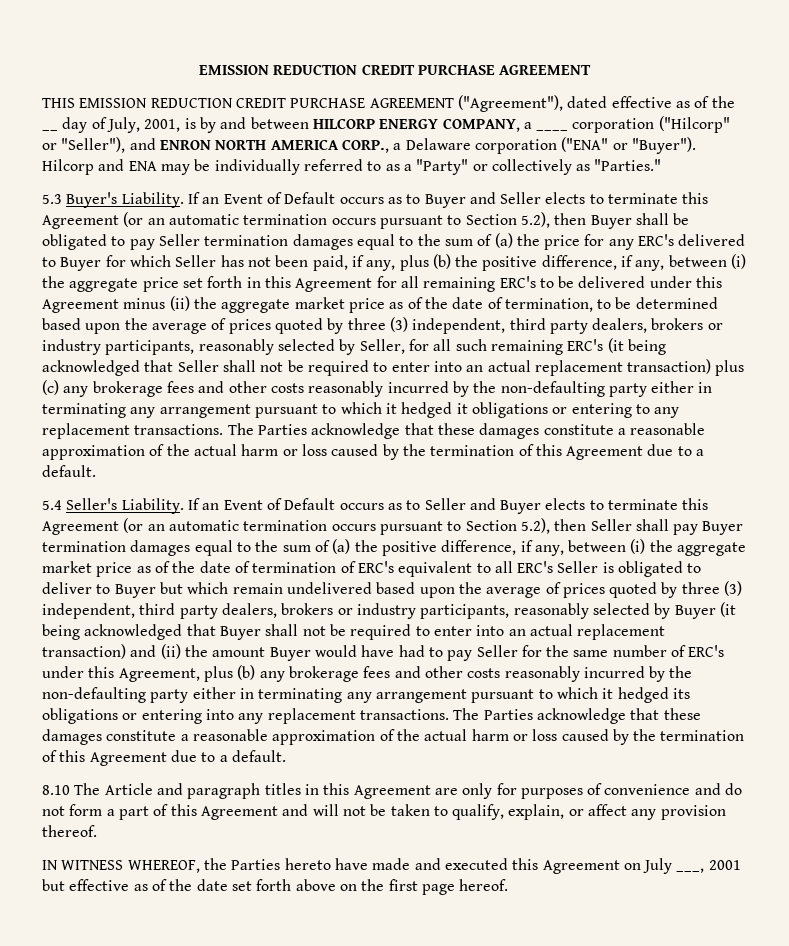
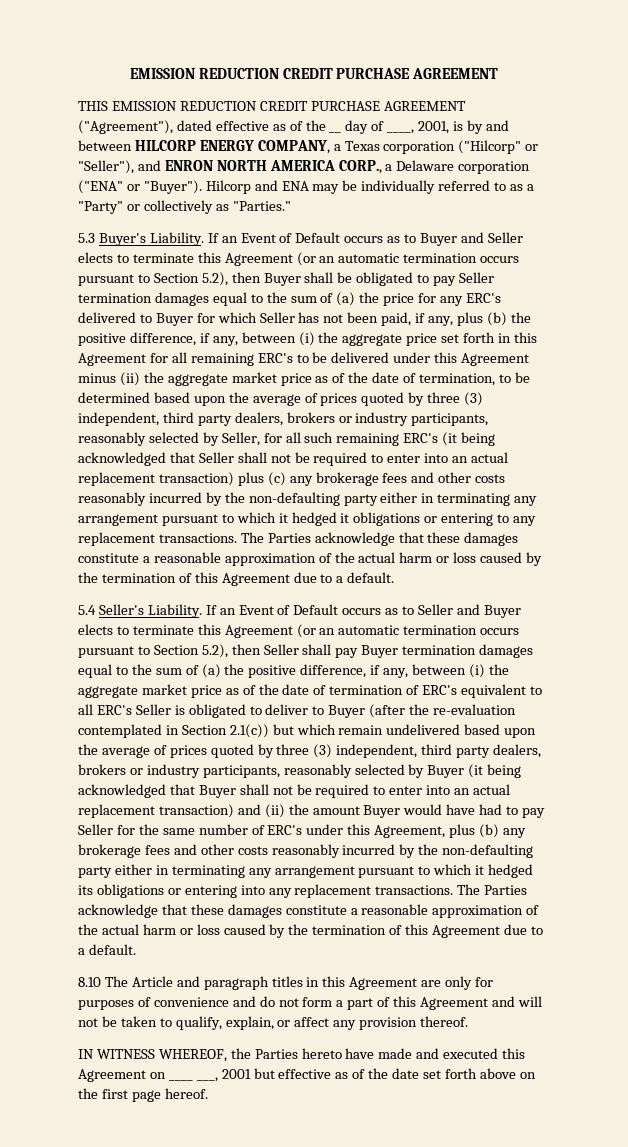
[106,117,140,133] July, -> [387,129,415,134] ____,
[536,129,569,131] ____ -> [344,141,380,151] Texas
(156, 591) none -> [369,704,517,718] [78,724,269,738] (after the re-evaluation contemplated in Section 2.1(c))
[643,858,673,874] July -> [168,1079,193,1081] ____

